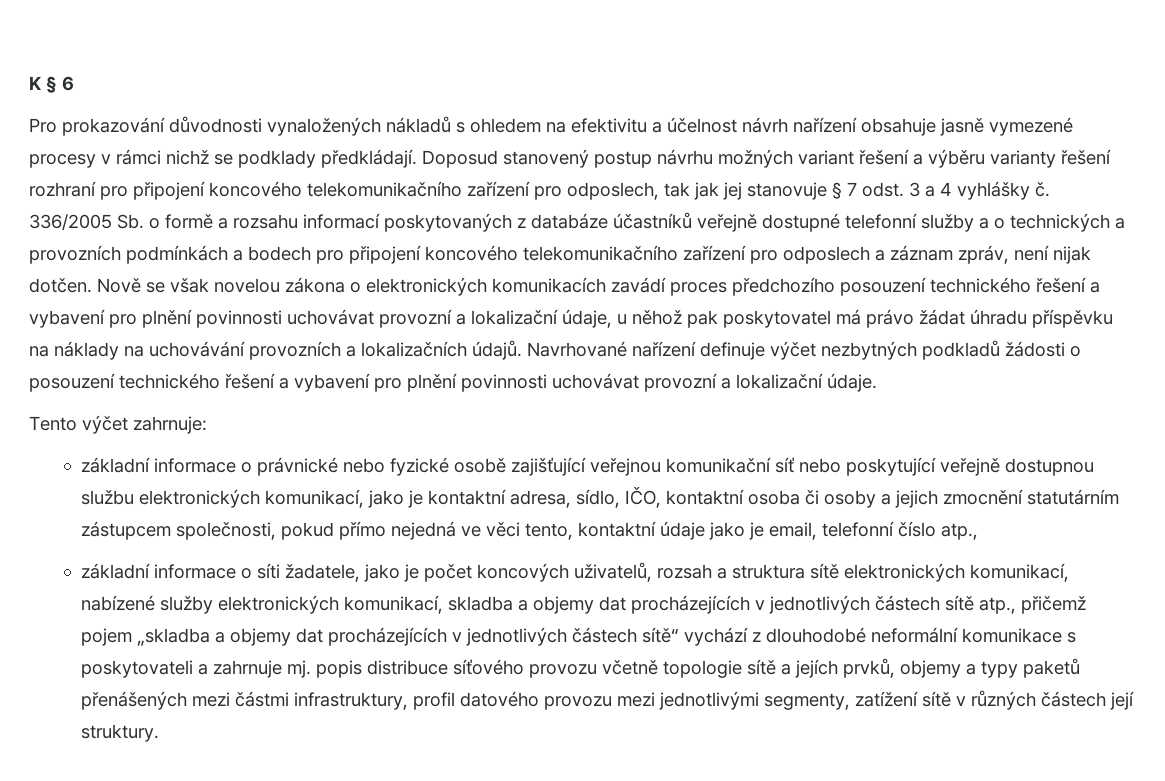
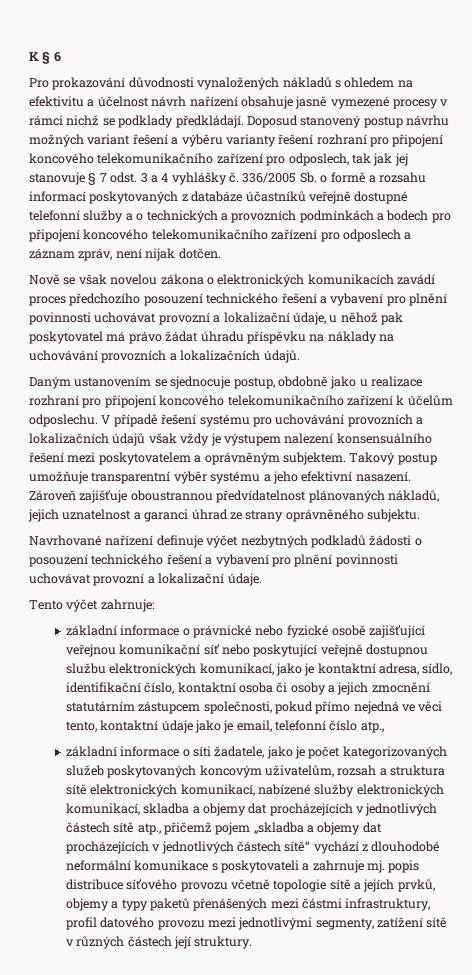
(92, 285) none -> (221, 253) //
(522, 350) none -> [29,376,422,389] [29,395,453,408] [29,414,423,427] [29,433,432,446] [29,452,437,465] [29,471,411,484] [29,490,439,503] [28,509,420,522] // Daným ustanovením se sjednocuje postup, obdobně jako u realizace rozhraní pro připojení koncového telekomunikačního zařízení k účelům odposlechu. V případě řešení systému pro uchovávání provozních a lokalizačních údajů však vždy je výstupem nalezení konsensuálního řešení mezi poskytovatelem a oprávněným subjektem. Takový postup umožňuje transparentní výběr systému a jeho efektivní nasazení. Zároveň zajišťuje oboustrannou předvídatelnost plánovaných nákladů, jejich uznatelnost a garanci úhrad ze strany oprávněného subjektu. //
[624,486,661,508] IČO, -> [65,682,175,694] identifikační číslo,
[476,562,652,582] koncových uživatelů, -> [342,746,447,759] [65,765,334,778] kategorizovaných služeb poskytovaných koncovým uživatelům,

